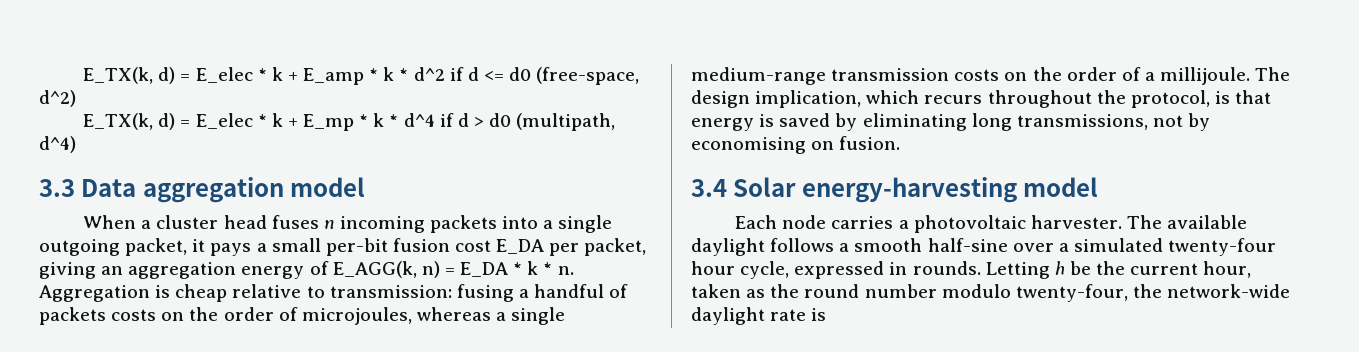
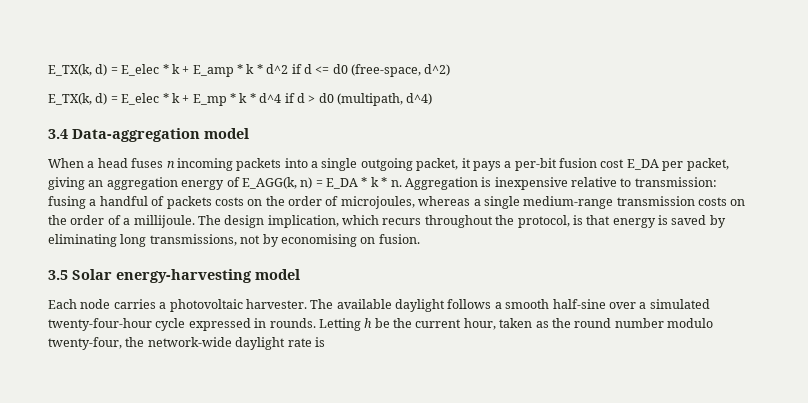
[39,177,284,203] 3.3 Data aggregation -> [48,128,200,142] 3.4 Data-aggregation
[156,215,219,229] cluster -> (95, 164) none
[271,238,321,252] small -> (512, 164) none
[175,284,228,302] cheap -> [494,177,568,190] inexpensive
[691,179,727,197] 3.4 -> [48,270,68,280] 3.5
[1168,238,1277,256] [691,261,790,279] twenty-four hour cycle, -> [48,318,186,331] twenty-four-hour cycle

